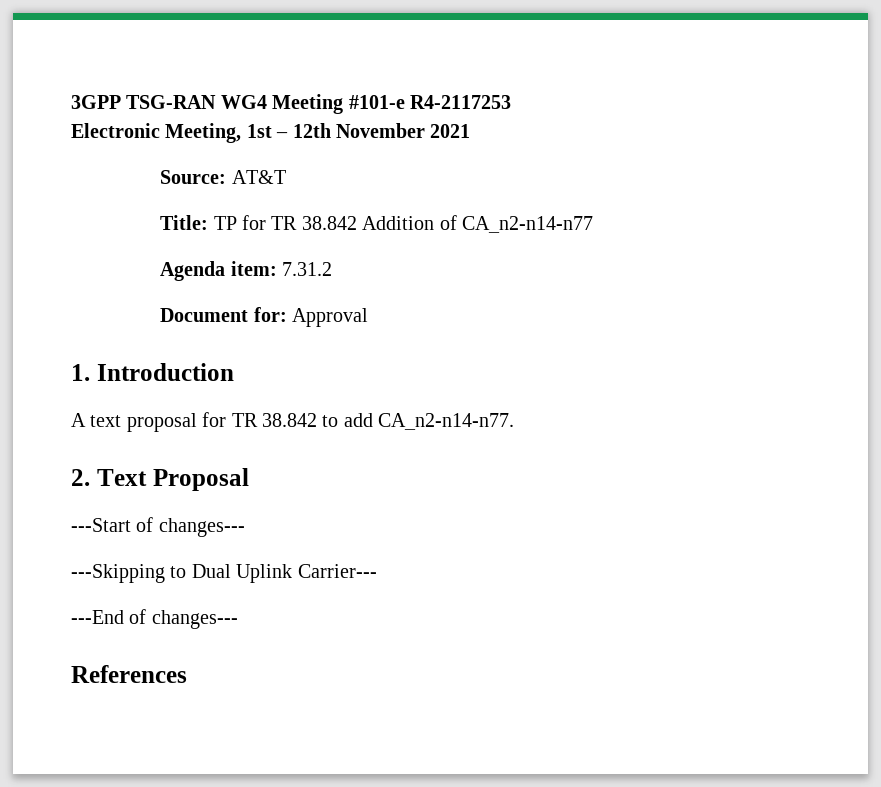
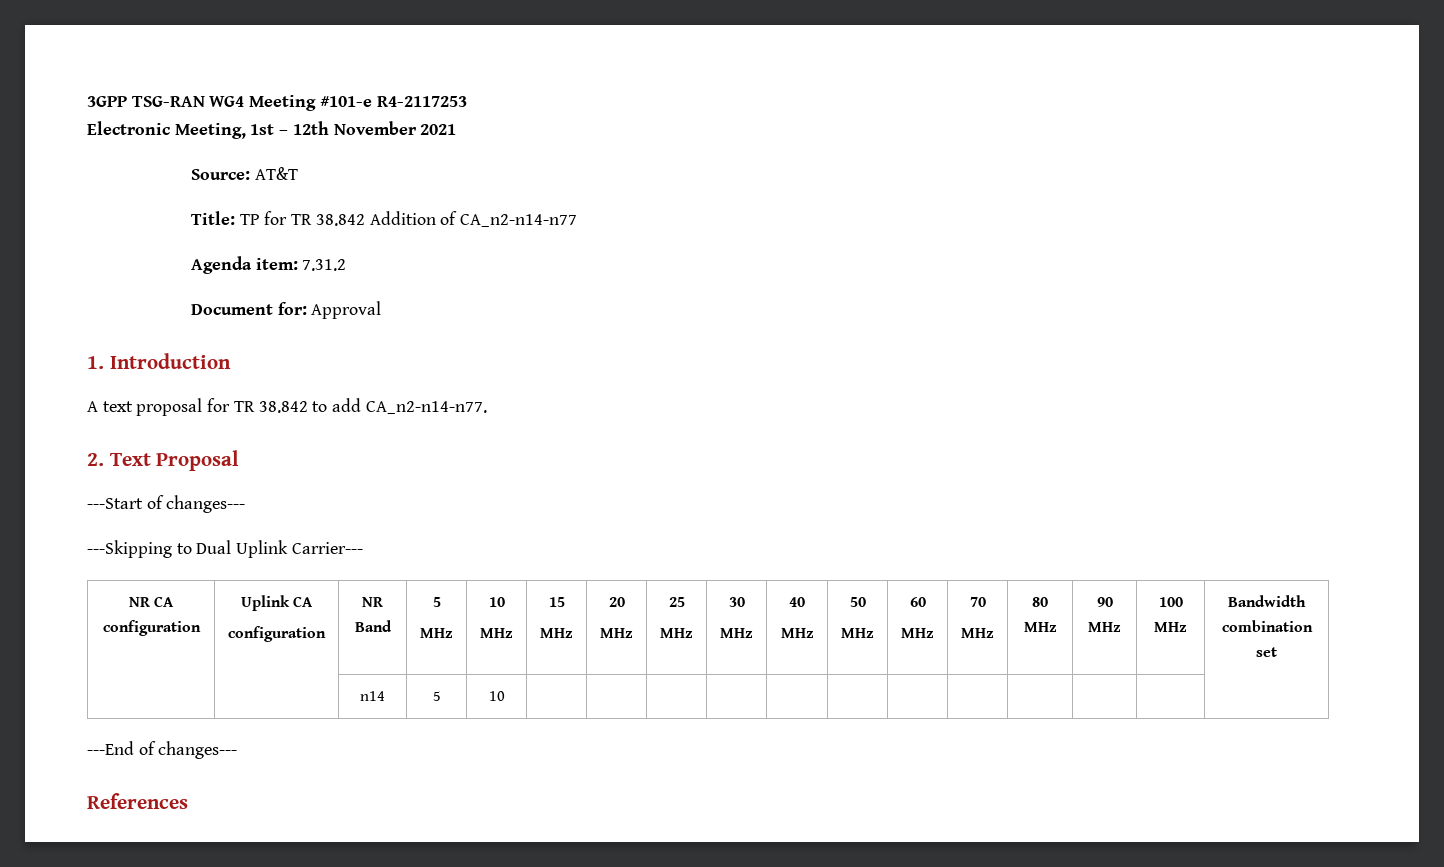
(377, 571) none -> [128,596,175,607] [102,620,201,636] [240,595,314,611] [228,626,326,642] [362,597,383,607] [354,620,392,632] [432,597,441,607] [420,628,453,638] [488,597,505,607] [480,628,513,638] [548,597,565,607] [540,628,573,638] [608,597,625,607] [600,628,633,638] [668,597,685,607] [660,628,693,638] [728,597,745,607] [720,628,753,638] [789,597,805,607] [780,628,814,638] [849,597,866,607] [841,628,874,638] [909,597,926,607] [901,628,934,638] [969,597,986,607] [961,628,994,638] [1032,597,1048,607] [1023,622,1057,632] [1096,597,1113,607] [1088,622,1121,632] [1158,597,1183,607] [1154,622,1187,632] [1228,595,1306,607] [1221,620,1313,632] [1256,647,1277,657] [360,691,385,701] [432,691,441,701] [488,691,505,701] // NR CA configuration | Uplink CA // configuration | NR Band | 5 // MHz | 10 // MHz | 15 // MHz | 20 // MHz | 25 // MHz | 30 // MHz | 40 // MHz | 50 // MHz | 60 // MHz | 70 // MHz | 80 MHz | 90 MHz | 100 MHz | Bandwidth combination set // | | n14 | 5 | 10 | | | | | | | | | | | |

